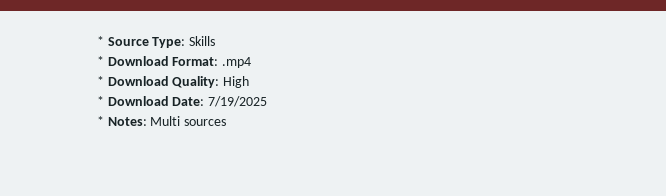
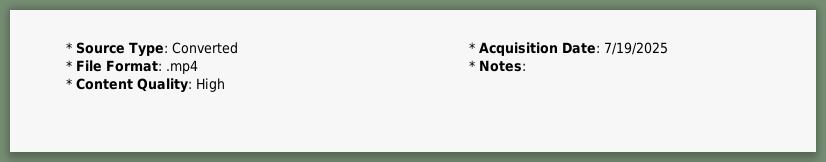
[189,36,216,46] [96,56,169,66] Skills // * Download -> [171,42,238,54] [65,60,102,72] Converted // * File
[107,76,169,86] Download -> [75,78,133,90] Content
[107,96,169,106] Download -> [478,42,558,56] Acquisition
[150,116,227,126] Multi sources -> (526, 66) none

